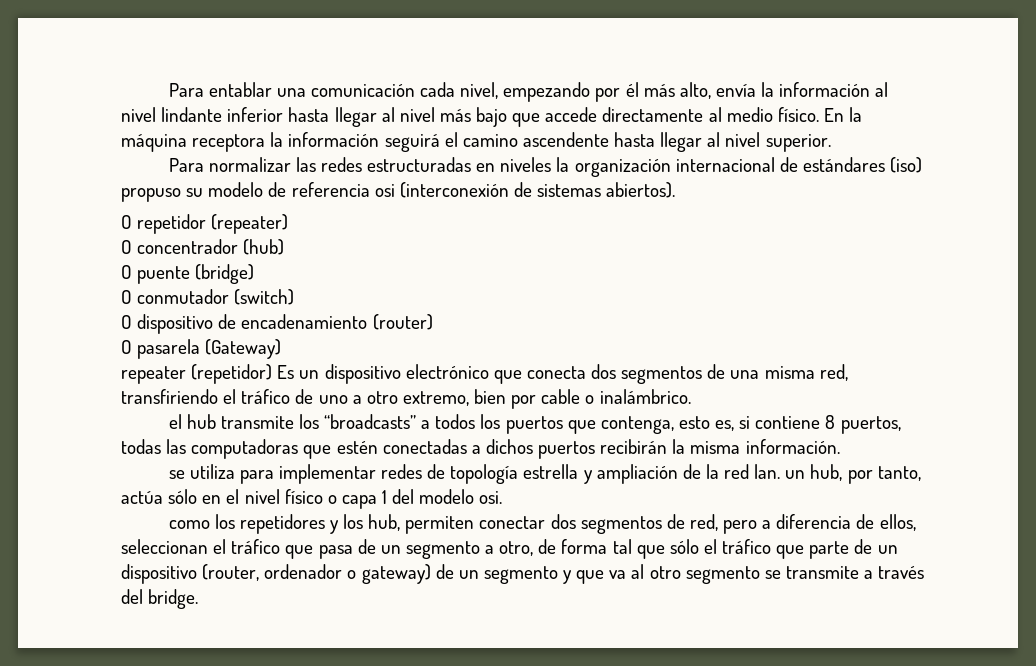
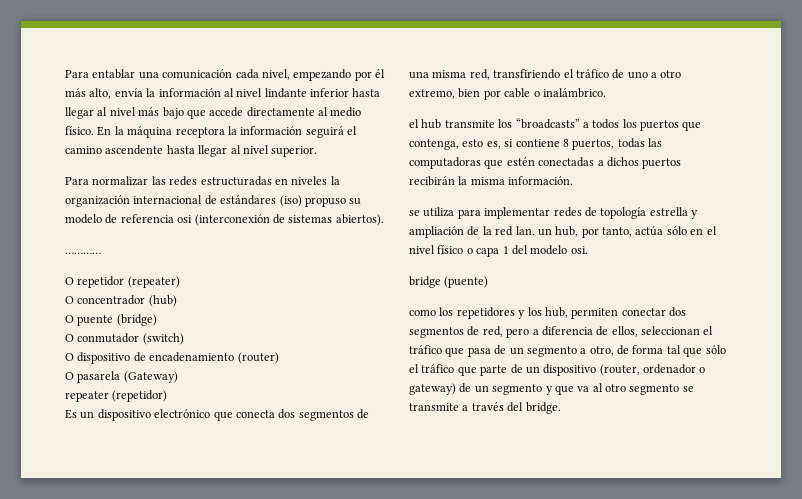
(676, 190) none -> [65,252,101,254] // …………
(273, 374) none -> (168, 396) //
(503, 497) none -> [409,276,489,288] // bridge (puente)

